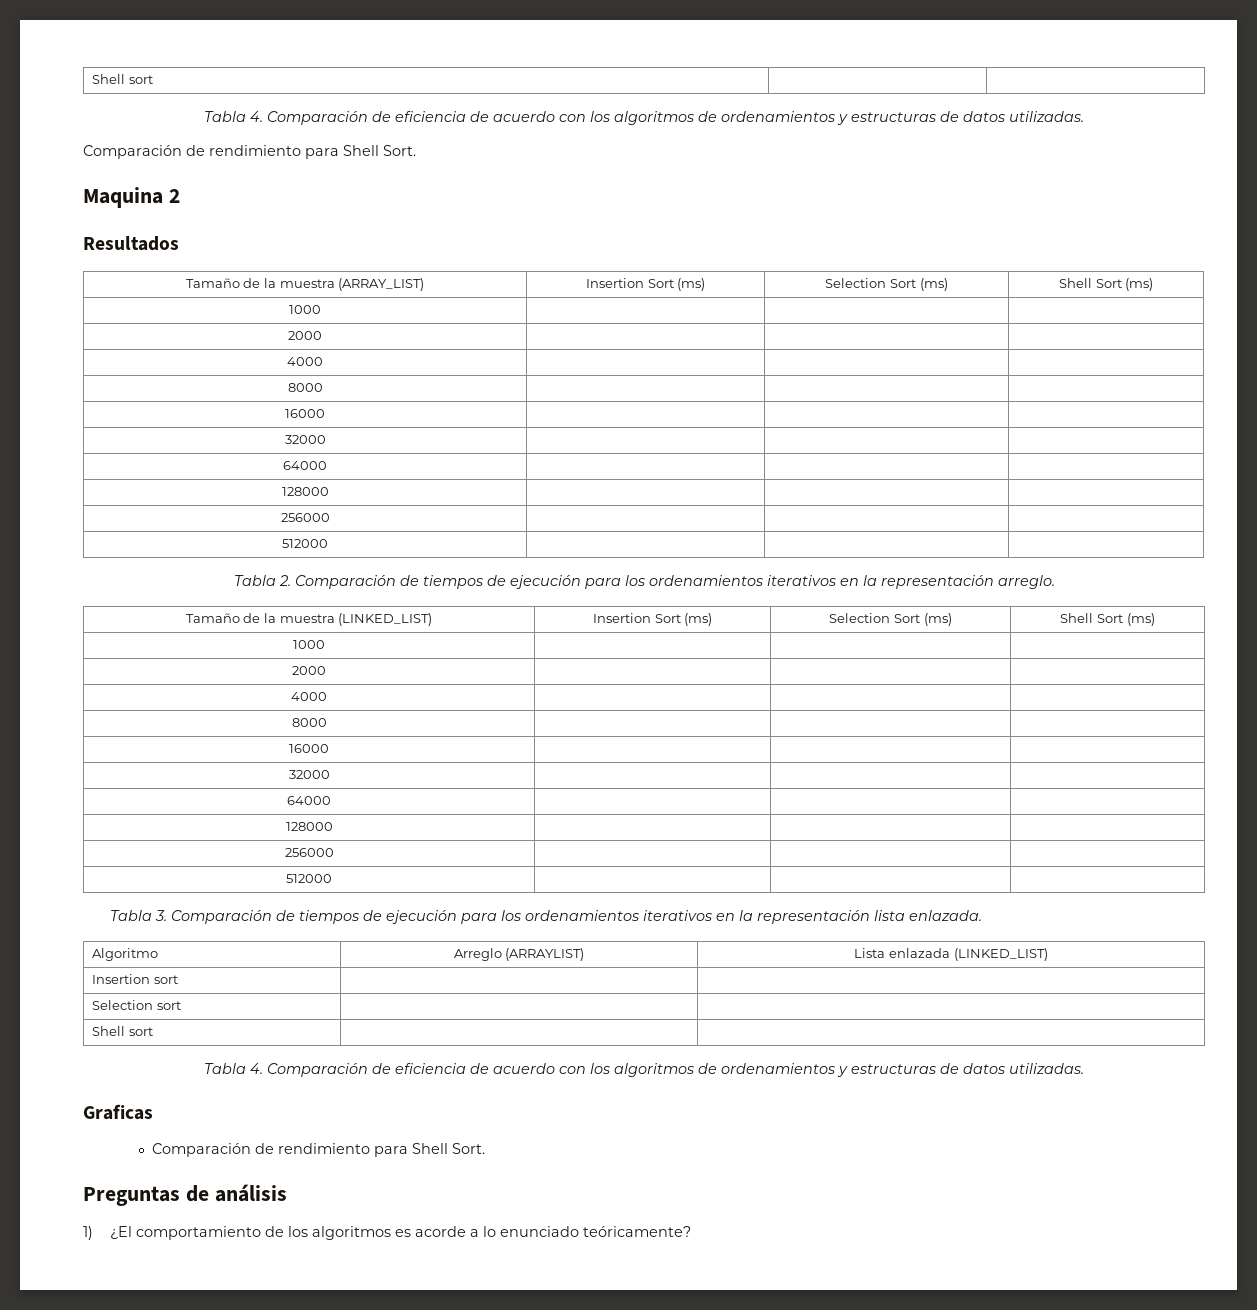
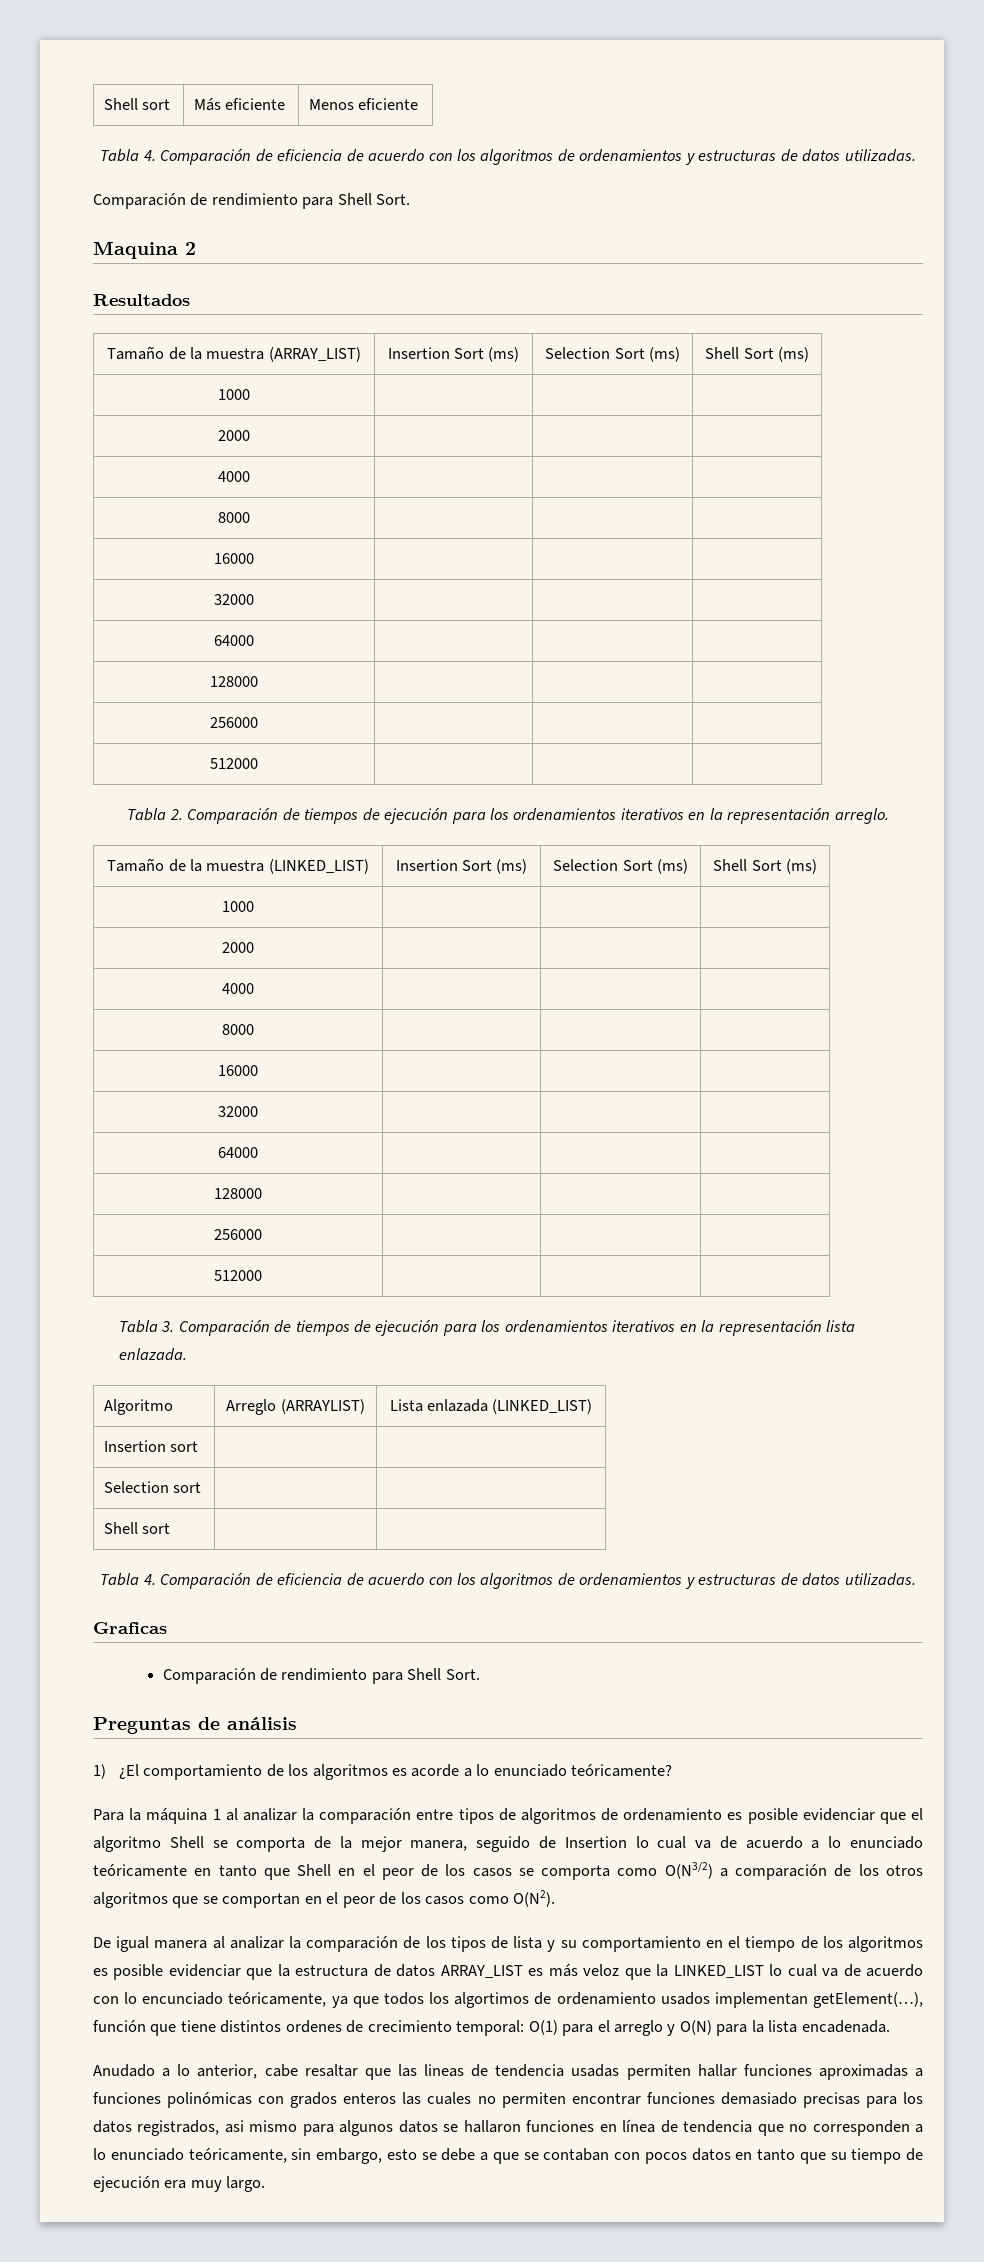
[92,74,153,84] Shell sort | | -> [103,98,171,110] [193,98,286,111] [308,98,419,110] Shell sort | Más eficiente | Menos eficiente
(691, 1231) none -> [93,1808,923,1824] [93,1836,924,1852] [93,1862,924,1880] [93,1890,556,1908] [93,1936,924,1952] [93,1964,924,1980] [93,1992,923,2008] [93,2020,890,2036] [93,2064,923,2080] [93,2092,923,2108] [93,2119,924,2136] [93,2148,923,2164] [93,2176,266,2192] // Para la máquina 1 al analizar la comparación entre tipos de algoritmos de ordenamiento es posible evidenciar que el algoritmo Shell se comporta de la mejor manera, seguido de Insertion lo cual va de acuerdo a lo enunciado teóricamente en tanto que Shell en el peor de los casos se comporta como O(N3/2) a comparación de los otros algoritmos que se comportan en el peor de los casos como O(N2). // De igual manera al analizar la comparación de los tipos de lista y su comportamiento en el tiempo de los algoritmos es posible evidenciar que la estructura de datos ARRAY_LIST es más veloz que la LINKED_LIST lo cual va de acuerdo con lo encunciado teóricamente, ya que todos los algortimos de ordenamiento usados implementan getElement(…), función que tiene distintos ordenes de crecimiento temporal: O(1) para el arreglo y O(N) para la lista encadenada. // Anudado a lo anterior, cabe resaltar que las lineas de tendencia usadas permiten hallar funciones aproximadas a funciones polinómicas con grados enteros las cuales no permiten encontrar funciones demasiado precisas para los datos registrados, asi mismo para algunos datos se hallaron funciones en línea de tendencia que no corresponden a lo enunciado teóricamente, sin embargo, esto se debe a que se contaban con pocos datos en tanto que su tiempo de ejecución era muy largo.

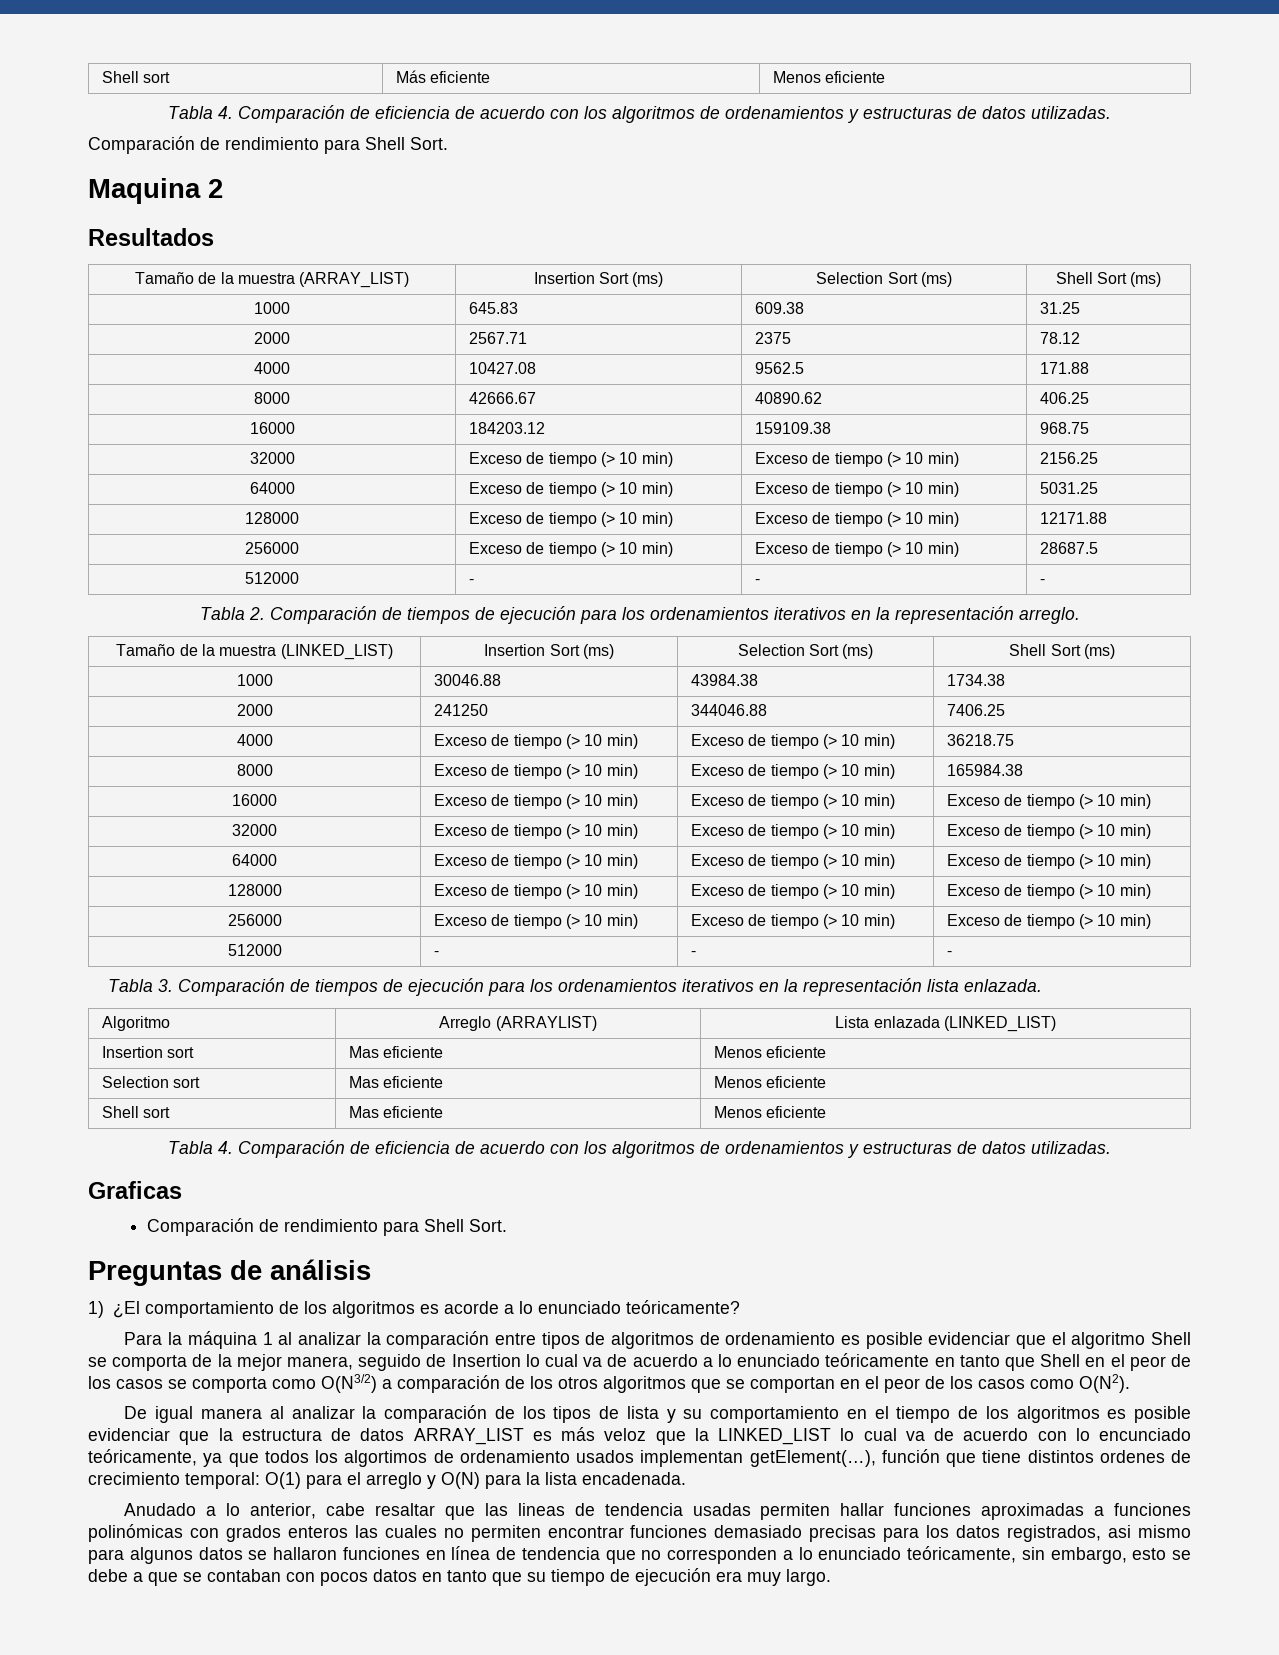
[218,430,250,441] [218,471,250,482] [218,512,250,523] [214,553,254,564] [214,594,254,605] [214,635,254,646] [210,676,258,687] [210,717,258,728] [210,758,258,769] | | // 2000 | | | // 4000 | | | // 8000 | | | // 16000 | | | // 32000 | | | // 64000 | | | // 128000 | | | // 256000 | | | // 512000 | | | -> [468,302,518,314] [754,302,804,314] [1039,302,1080,314] [254,332,290,344] [468,332,527,344] [754,332,791,344] [1039,332,1080,344] [254,362,290,374] [468,362,536,374] [754,362,804,374] [1039,362,1089,374] [254,392,290,404] [468,392,536,404] [754,392,822,404] [1039,392,1089,404] [249,422,295,434] [468,422,545,434] [754,422,831,434] [1039,422,1089,434] [249,452,295,464] [468,452,673,467] [754,452,959,467] [1039,452,1098,464] [249,482,295,494] [468,482,673,497] [754,482,959,497] [1039,482,1098,494] [245,512,299,524] [468,512,673,527] [754,512,959,527] [1039,512,1107,524] [245,542,299,554] [468,542,673,557] [754,542,959,557] [1039,542,1098,554] [245,572,299,584] [468,579,474,584] [754,579,760,584] [1039,579,1045,584] 645.83 | 609.38 | 31.25 // 2000 | 2567.71 | 2375 | 78.12 // 4000 | 10427.08 | 9562.5 | 171.88 // 8000 | 42666.67 | 40890.62 | 406.25 // 16000 | 184203.12 | 159109.38 | 968.75 // 32000 | Exceso de tiempo (> 10 min) | Exceso de tiempo (> 10 min) | 2156.25 // 64000 | Exceso de tiempo (> 10 min) | Exceso de tiempo (> 10 min) | 5031.25 // 128000 | Exceso de tiempo (> 10 min) | Exceso de tiempo (> 10 min) | 12171.88 // 256000 | Exceso de tiempo (> 10 min) | Exceso de tiempo (> 10 min) | 28687.5 // 512000 | - | - | -
[222,942,254,953] [222,983,254,994] [222,1024,254,1035] [218,1065,258,1076] [218,1106,258,1117] [218,1147,258,1158] [214,1188,262,1199] [214,1229,262,1240] [214,1270,262,1281] | | // 2000 | | | // 4000 | | | // 8000 | | | // 16000 | | | // 32000 | | | // 64000 | | | // 128000 | | | // 256000 | | | // 512000 | | | -> [433,674,501,686] [690,674,758,686] [946,674,1005,686] [236,704,273,716] [433,704,488,716] [690,704,767,716] [946,704,1005,716] [236,734,273,746] [433,734,638,749] [690,734,895,749] [946,734,1014,746] [236,764,273,776] [433,764,638,779] [690,764,895,779] [946,764,1023,776] [232,794,277,806] [433,794,638,809] [690,794,895,809] [946,794,1151,809] [232,824,277,836] [433,824,638,839] [690,824,895,839] [946,824,1151,839] [232,854,277,866] [433,854,638,869] [690,854,895,869] [946,854,1151,869] [227,884,282,896] [433,884,638,899] [690,884,895,899] [946,884,1151,899] [227,914,282,926] [433,914,638,929] [690,914,895,929] [946,914,1151,929] [227,944,282,956] [433,951,439,956] [690,951,696,956] [946,951,952,956] 30046.88 | 43984.38 | 1734.38 // 2000 | 241250 | 344046.88 | 7406.25 // 4000 | Exceso de tiempo (> 10 min) | Exceso de tiempo (> 10 min) | 36218.75 // 8000 | Exceso de tiempo (> 10 min) | Exceso de tiempo (> 10 min) | 165984.38 // 16000 | Exceso de tiempo (> 10 min) | Exceso de tiempo (> 10 min) | Exceso de tiempo (> 10 min) // 32000 | Exceso de tiempo (> 10 min) | Exceso de tiempo (> 10 min) | Exceso de tiempo (> 10 min) // 64000 | Exceso de tiempo (> 10 min) | Exceso de tiempo (> 10 min) | Exceso de tiempo (> 10 min) // 128000 | Exceso de tiempo (> 10 min) | Exceso de tiempo (> 10 min) | Exceso de tiempo (> 10 min) // 256000 | Exceso de tiempo (> 10 min) | Exceso de tiempo (> 10 min) | Exceso de tiempo (> 10 min) // 512000 | - | - | -
[103,1481,202,1493] [103,1522,171,1534] | // Selection sort | | // Shell sort | | -> [348,1046,444,1058] [713,1046,827,1058] [101,1076,201,1088] [348,1076,444,1088] [713,1076,827,1088] [101,1106,171,1118] [348,1106,444,1118] [713,1106,827,1118] Mas eficiente | Menos eficiente // Selection sort | Mas eficiente | Menos eficiente // Shell sort | Mas eficiente | Menos eficiente

